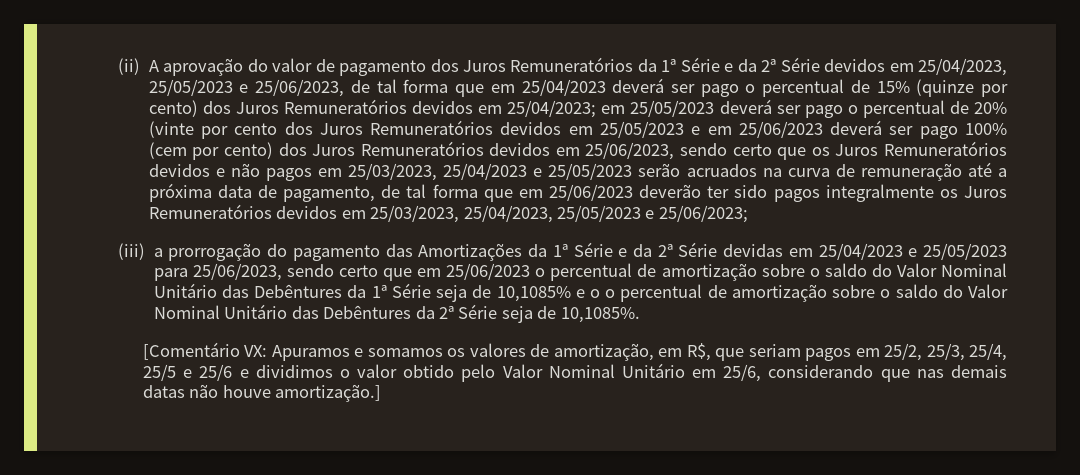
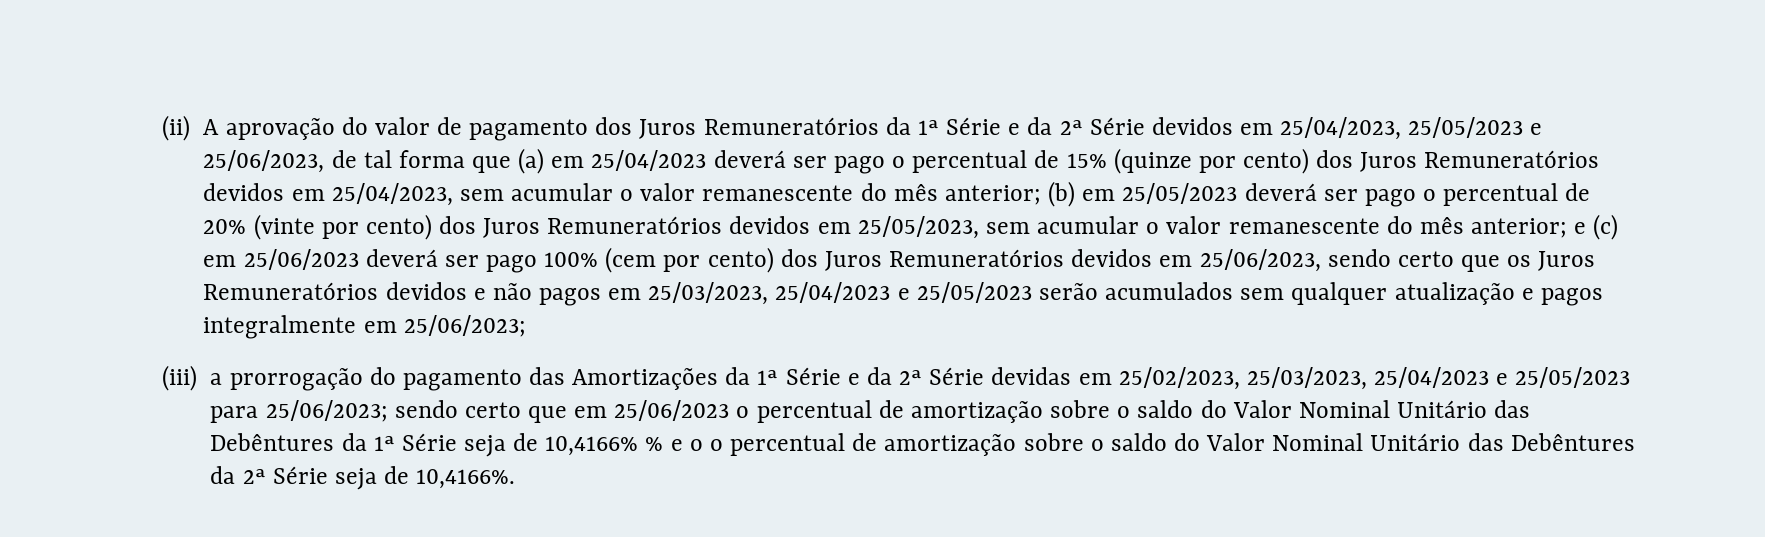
(485, 90) none -> [518,148,545,174] (a)
[507,100,597,118] 25/04/2023; -> [331,181,1076,207] 25/04/2023, sem acumular o valor remanescente do mês anterior; (b)
[234,120,701,138] cento dos Juros Remuneratórios devidos em 25/05/2023 e -> [365,214,1619,240] cento) dos Juros Remuneratórios devidos em 25/05/2023, sem acumular o valor remanescente do mês anterior; e (c)
[686,162,1008,181] [148,183,1008,202] [148,204,655,223] acruados na curva de remuneração até a próxima data de pagamento, de tal forma que em 25/06/2023 deverão ter sido pagos integralmente os Juros Remuneratórios devidos em 25/03/2023, 25/04/2023, 25/05/2023 e -> [1105,282,1603,306] [203,315,397,339] acumulados sem qualquer atualização e pagos integralmente em
(813, 252) none -> [1118,367,1367,390] 25/02/2023, 25/03/2023,
[192,263,282,281] 25/06/2023, -> [265,400,388,422] 25/06/2023;
[496,286,571,302] 10,1085% -> [545,436,664,456] 10,4166% %
[560,307,640,323] [142,342,1007,361] [142,363,1007,382] [142,384,382,402] 10,1085%. // [Comentário VX: Apuramos e somamos os valores de amortização, em R$, que seriam pagos em 25/2, 25/3, 25/4, 25/5 e 25/6 e dividimos o valor obtido pelo Valor Nominal Unitário em 25/6, considerando que nas demais datas não houve amortização.] -> [416,469,516,489] 10,4166%.

